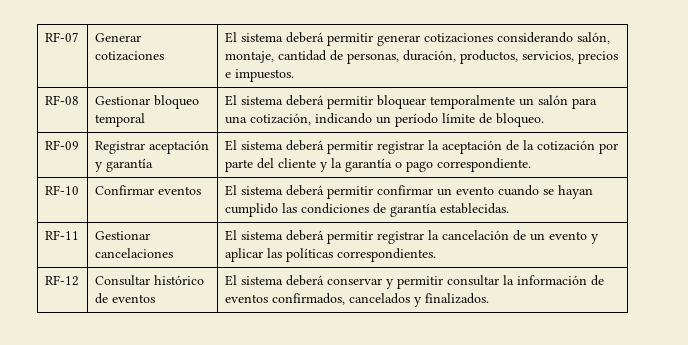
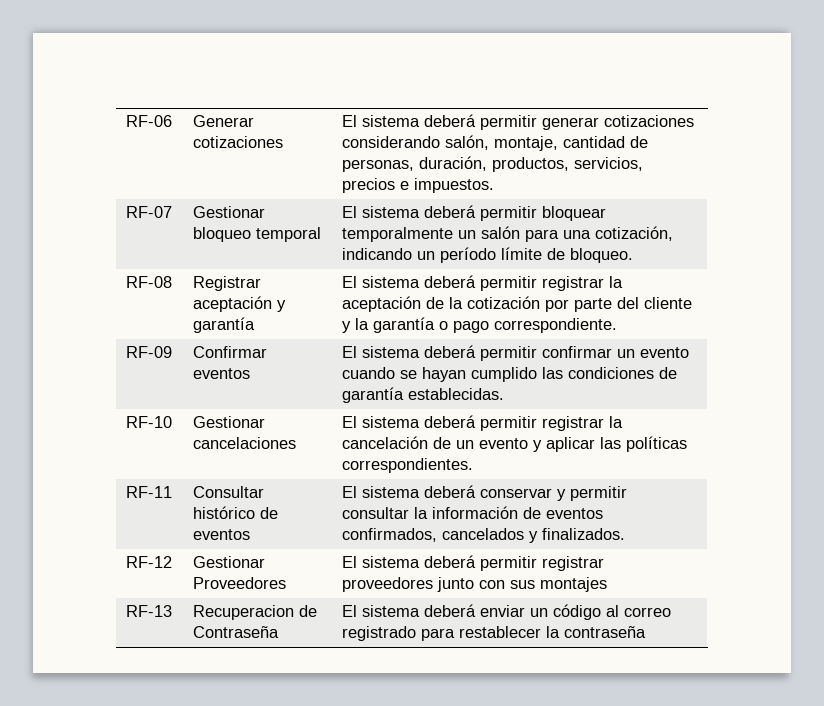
[44,32,79,42] RF-07 -> [126,115,173,127] RF-06
[44,95,79,105] RF-08 -> [126,206,173,218] RF-07
[44,140,79,150] RF-09 -> [126,276,173,288] RF-08
[44,185,79,195] RF-10 -> [126,346,173,358] RF-09
[44,230,79,240] RF-11 -> [126,416,173,428] RF-10
[44,275,79,286] RF-12 -> [126,486,173,498] RF-11
(489, 298) none -> [126,556,173,568] [193,556,266,568] [193,577,287,589] [342,555,605,571] [342,577,608,592] [126,605,173,617] [193,605,318,620] [193,626,280,638] [342,604,672,620] [342,626,647,641] // RF-12 | Gestionar Proveedores | El sistema deberá permitir registrar proveedores junto con sus montajes // RF-13 | Recuperacion de Contraseña | El sistema deberá enviar un código al correo registrado para restablecer la contraseña

